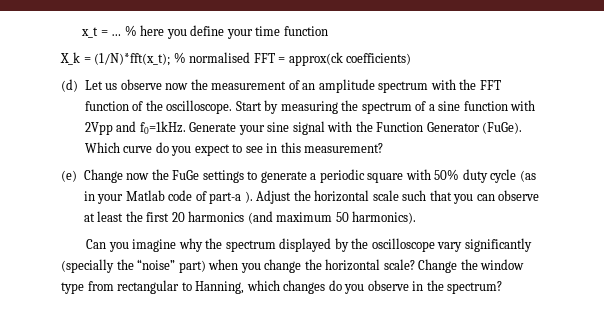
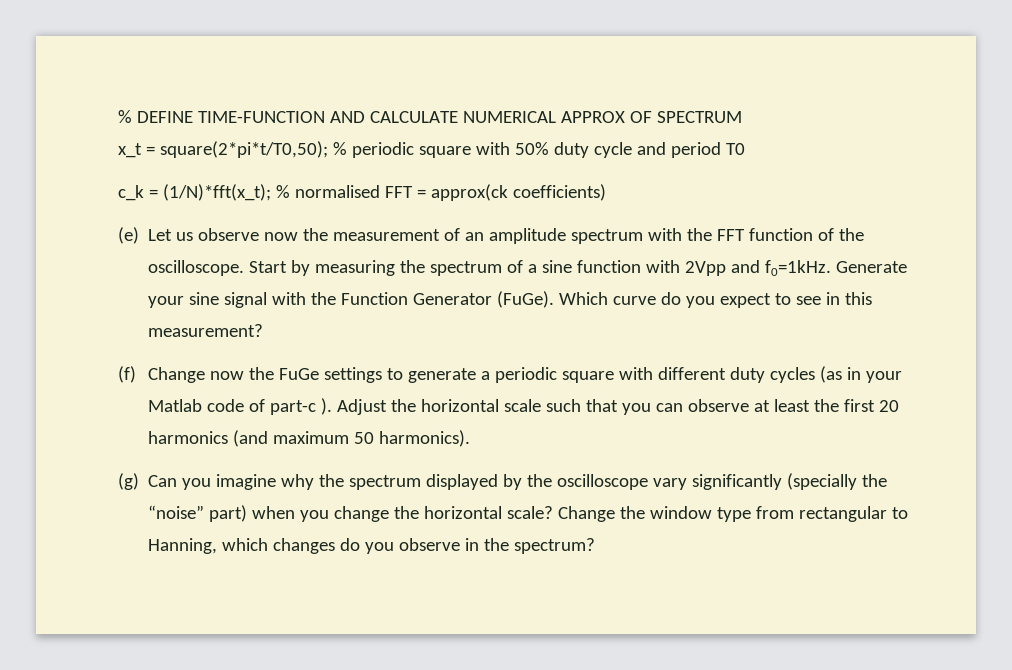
[81,25,328,39] [60,52,80,65] x_t = … % here you define your time function // X_k -> [118,110,742,123] [118,141,745,158] [118,185,144,201] % DEFINE TIME-FUNCTION AND CALCULATE NUMERICAL APPROX OF SPECTRUM // x_t = square(2*pi*t/T0,50); % periodic square with 50% duty cycle and period T0 // c_k
[61,79,78,92] (d) -> [118,227,139,244] (e)
[61,170,77,182] (e) -> [118,366,136,383] (f)
[434,169,517,183] 50% duty cycle -> [657,367,815,383] different duty cycles
[209,192,242,204] part-a -> [269,400,316,415] part-c
(417, 217) none -> [118,473,139,490] (g)

